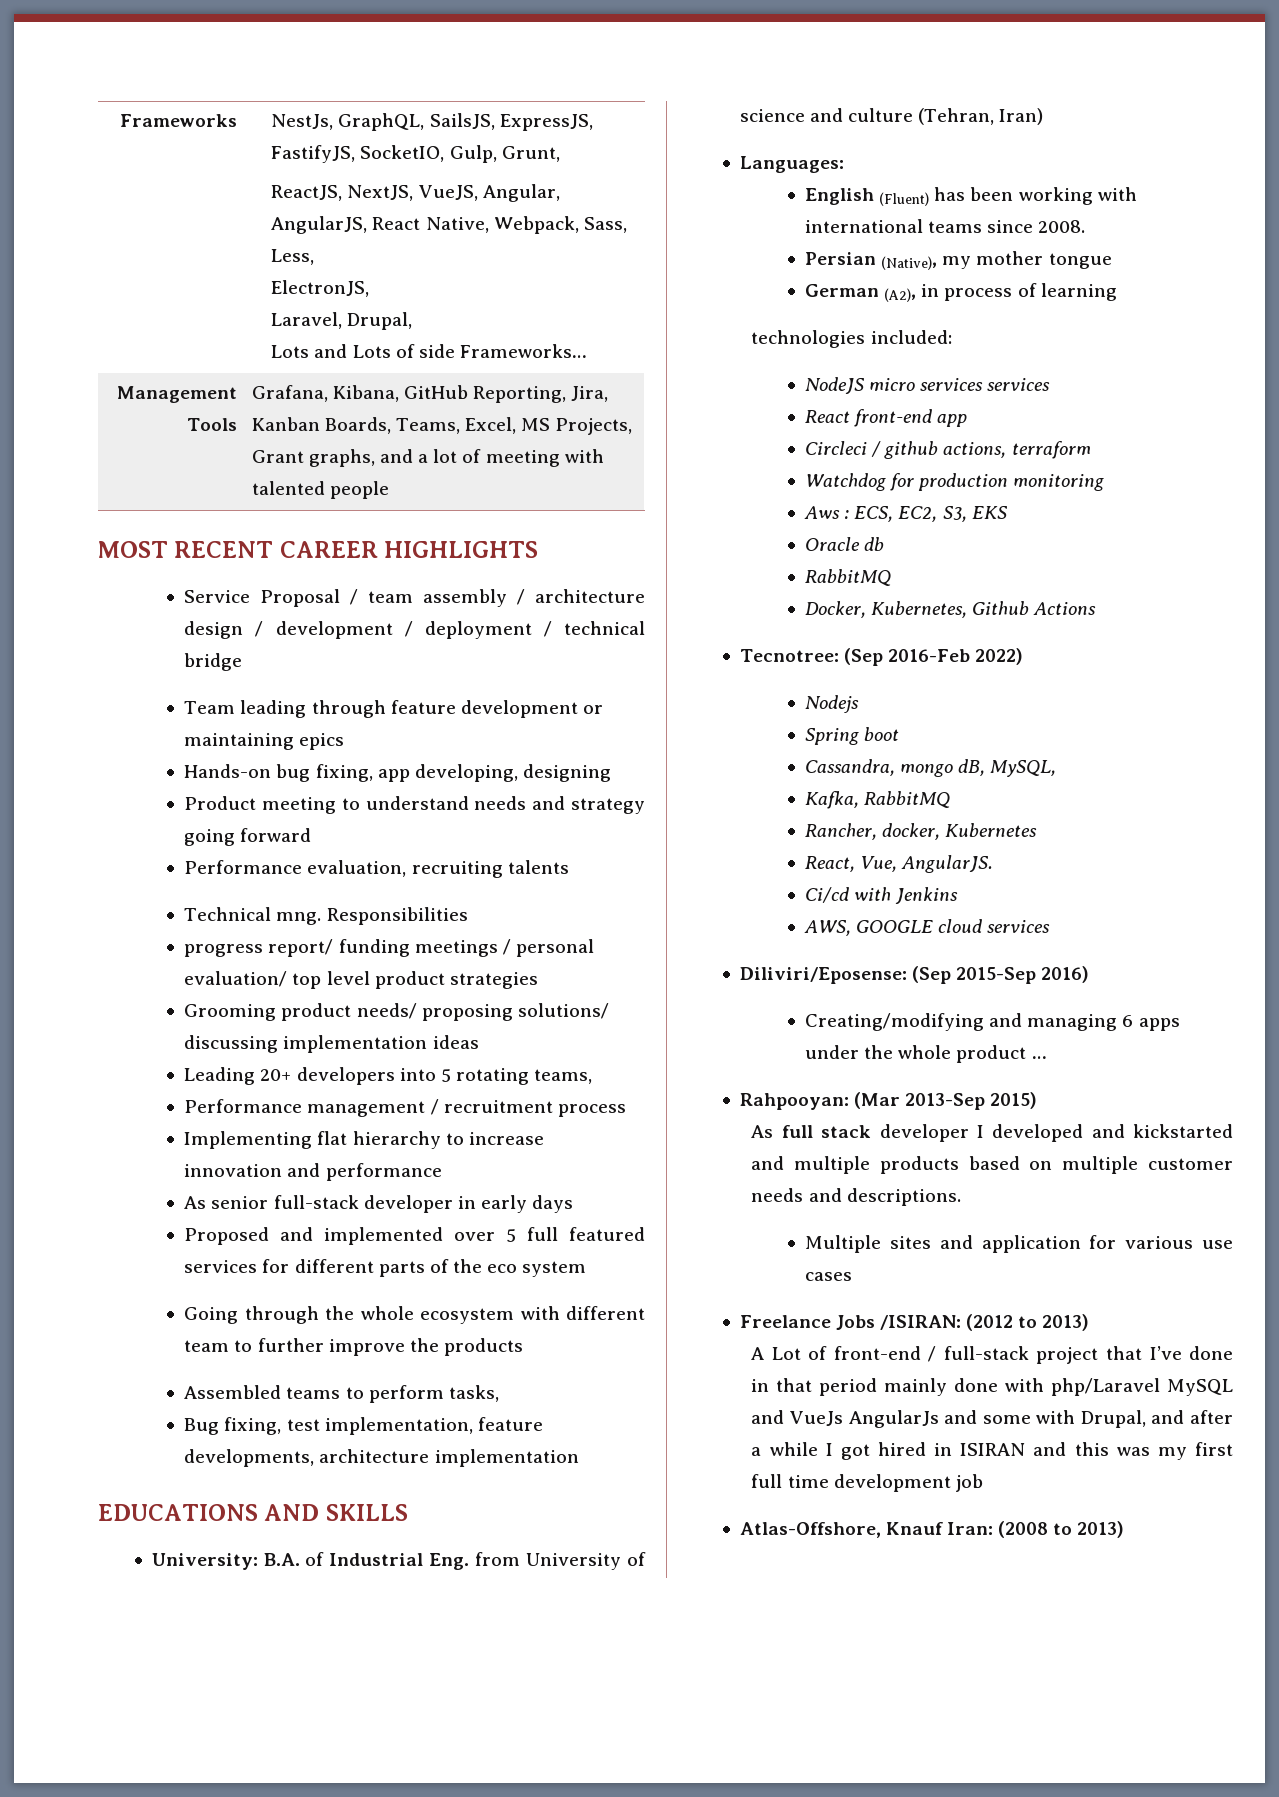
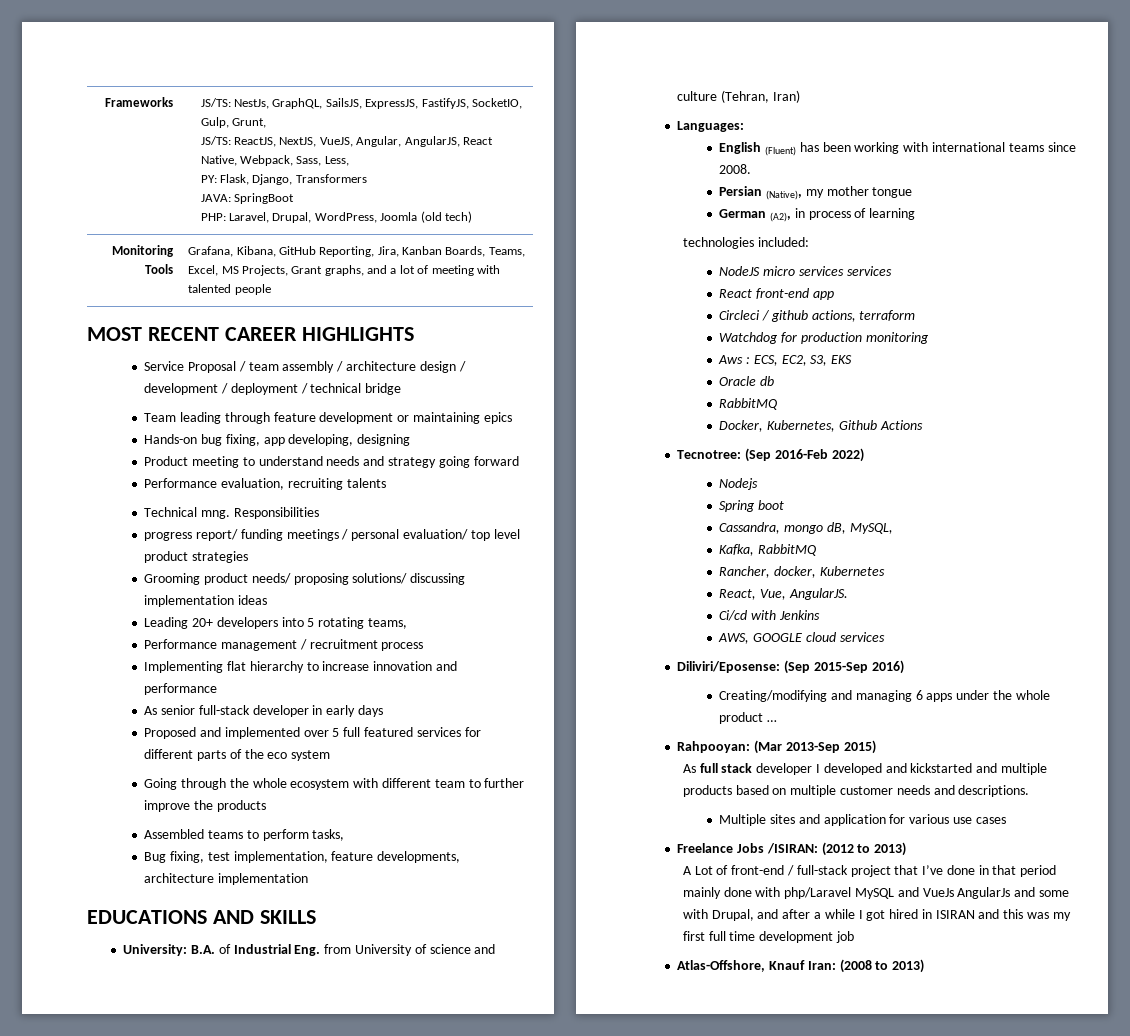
(238, 120) none -> [200,98,231,107] JS/TS:
(560, 154) none -> [200,136,231,145] JS/TS:
[271,280,370,297] [271,312,413,330] [271,344,587,358] [117,386,238,403] ElectronJS, // Laravel, Drupal, // Lots and Lots of side Frameworks… // Management -> [200,174,367,185] [200,193,295,204] [200,211,472,223] [111,245,174,257] PY: Flask, Django, Transformers // JAVA: SpringBoot // PHP: Laravel, Drupal, WordPress, Joomla (old tech) // Monitoring

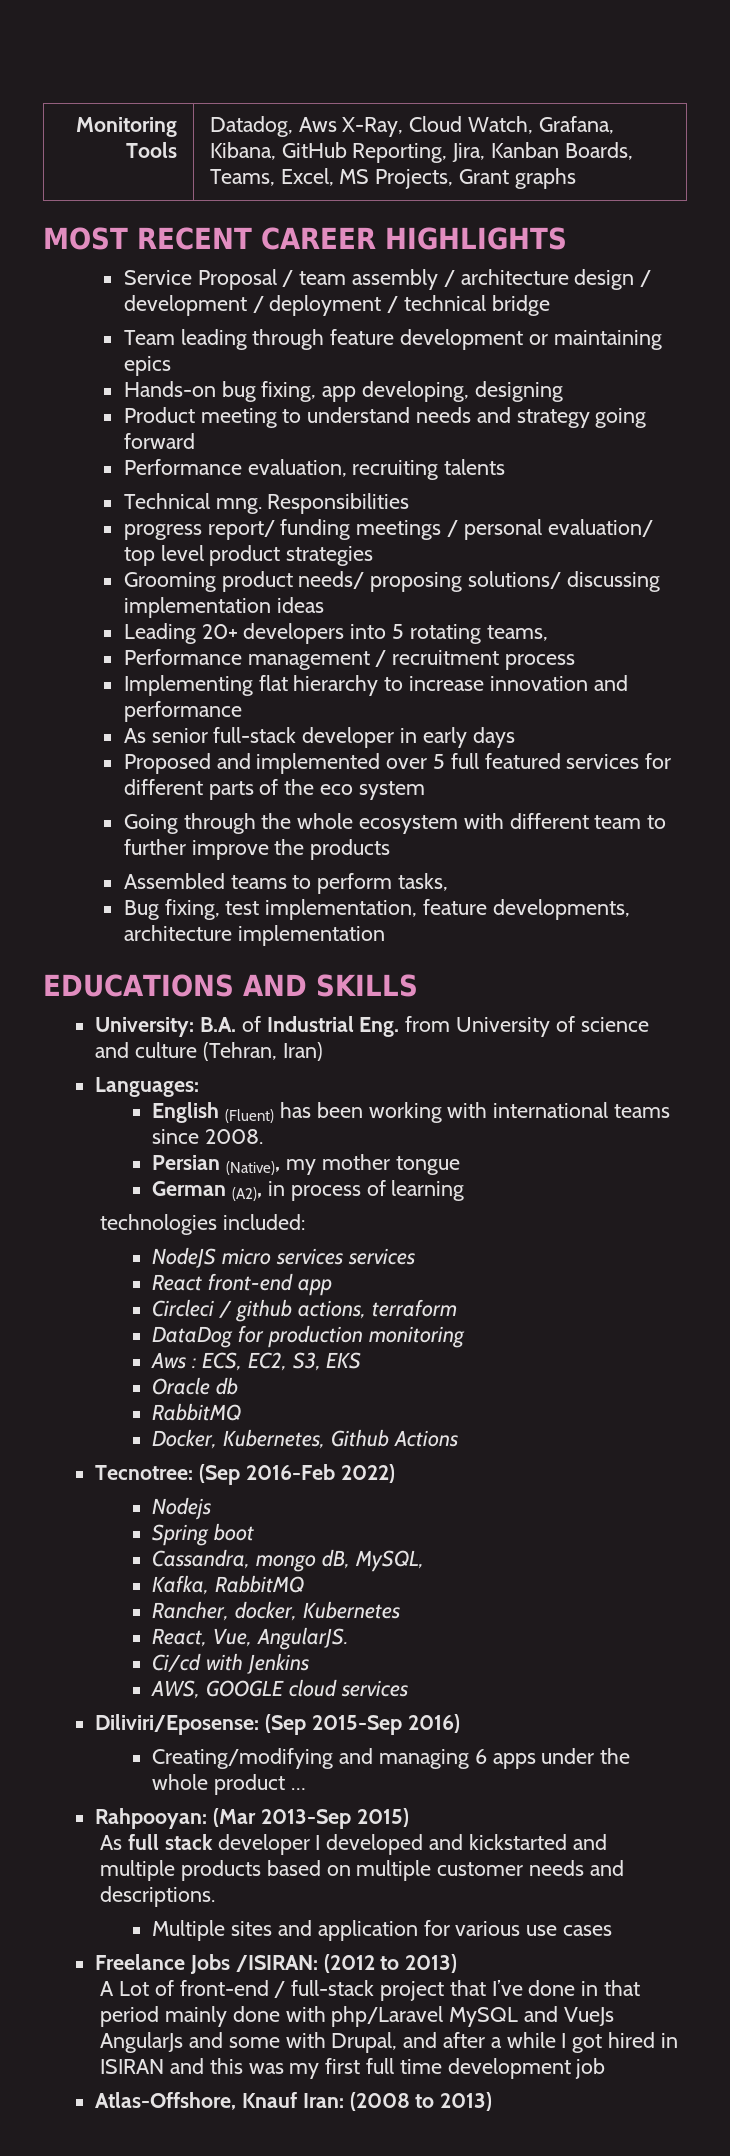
[104,97,173,107] [200,98,522,109] [200,117,267,128] [200,136,493,147] [200,155,349,166] [200,174,367,185] [200,193,295,204] [200,211,472,223] [111,245,174,257] [144,264,173,274] Frameworks | JS/TS: NestJs, GraphQL, SailsJS, ExpressJS, FastifyJS, SocketIO, Gulp, Grunt, // JS/TS: ReactJS, NextJS, VueJS, Angular, AngularJS, React Native, Webpack, Sass, Less, // PY: Flask, Django, Transformers // JAVA: SpringBoot // PHP: Laravel, Drupal, WordPress, Joomla (old tech) // Monitoring Tools | -> [76,117,178,137] [126,142,178,158] [209,116,533,137] Monitoring Tools | Datadog, Aws X-Ray, Cloud Watch,
[324,265,500,276] [188,284,271,295] graphs, and a lot of meeting with talented people -> [514,168,576,189] graphs
[719,332,779,344] Watchdog -> [152,1326,234,1348] DataDog

